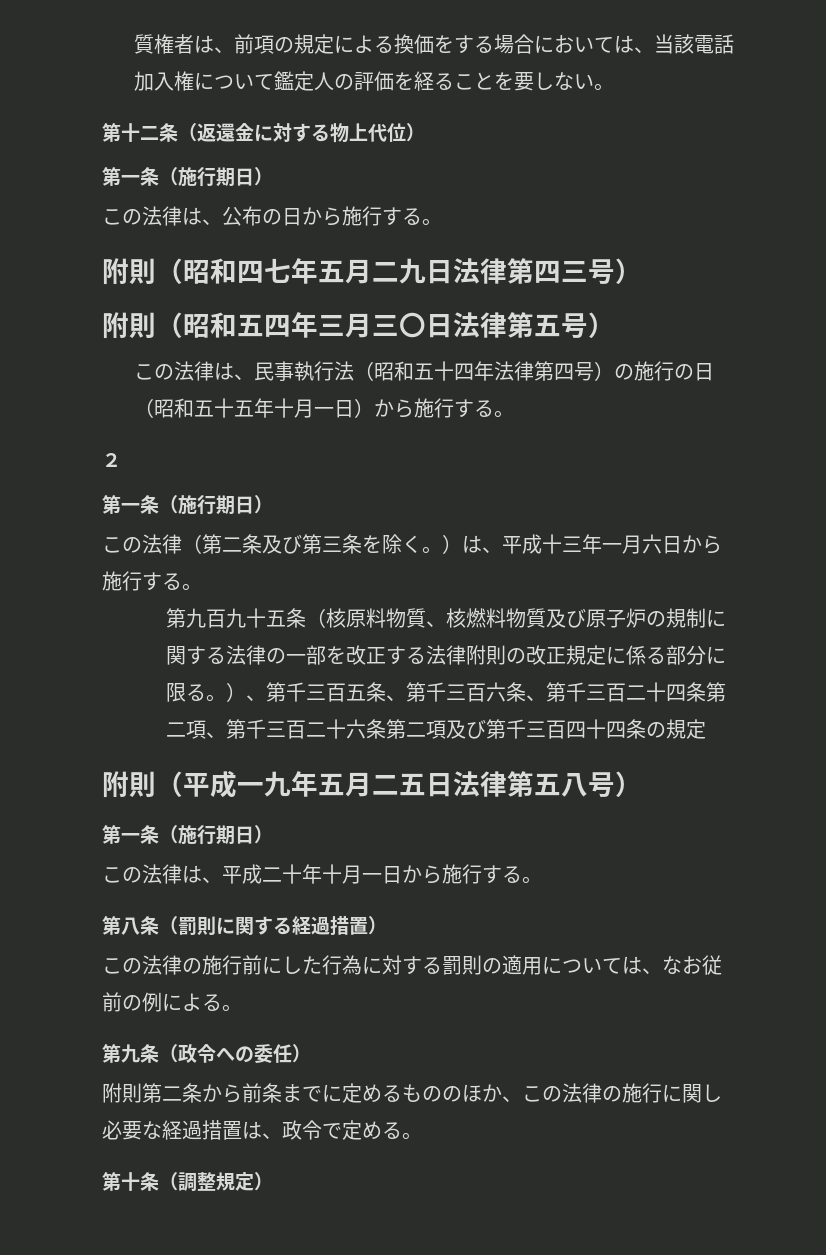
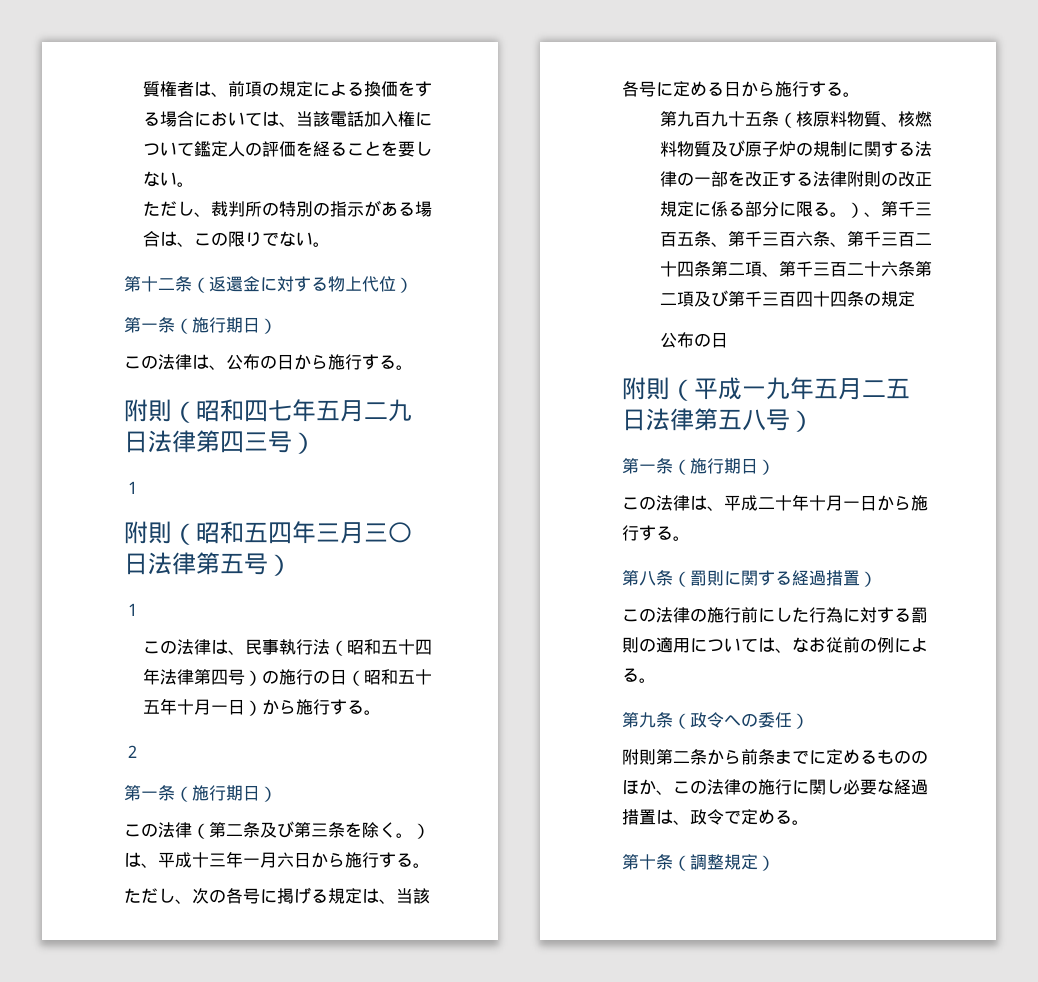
(614, 87) none -> [142,200,432,217] [142,231,330,247] // ただし、裁判所の特別の指示がある場合は、この限りでない。
(642, 271) none -> [124,481,141,494] // １
(615, 325) none -> [124,603,141,616] // １
(202, 587) none -> [124,887,430,904] [622,81,860,97] // ただし、次の各号に掲げる規定は、当該各号に定める日から施行する。
(706, 729) none -> [659,332,728,348] // 公布の日

